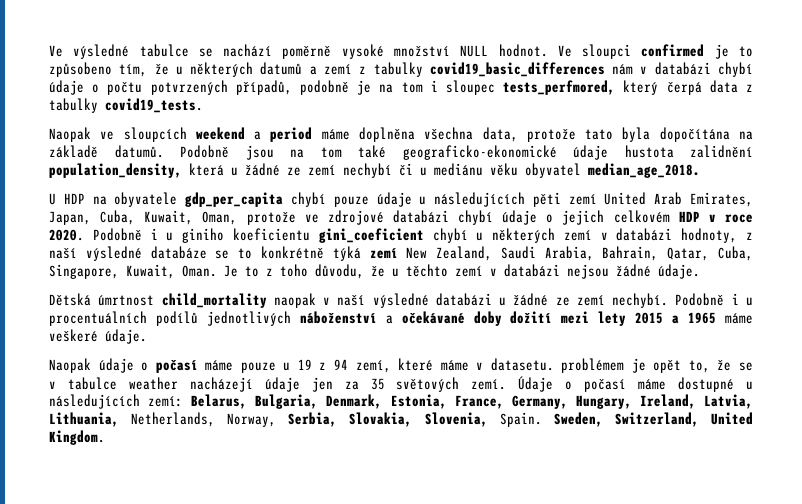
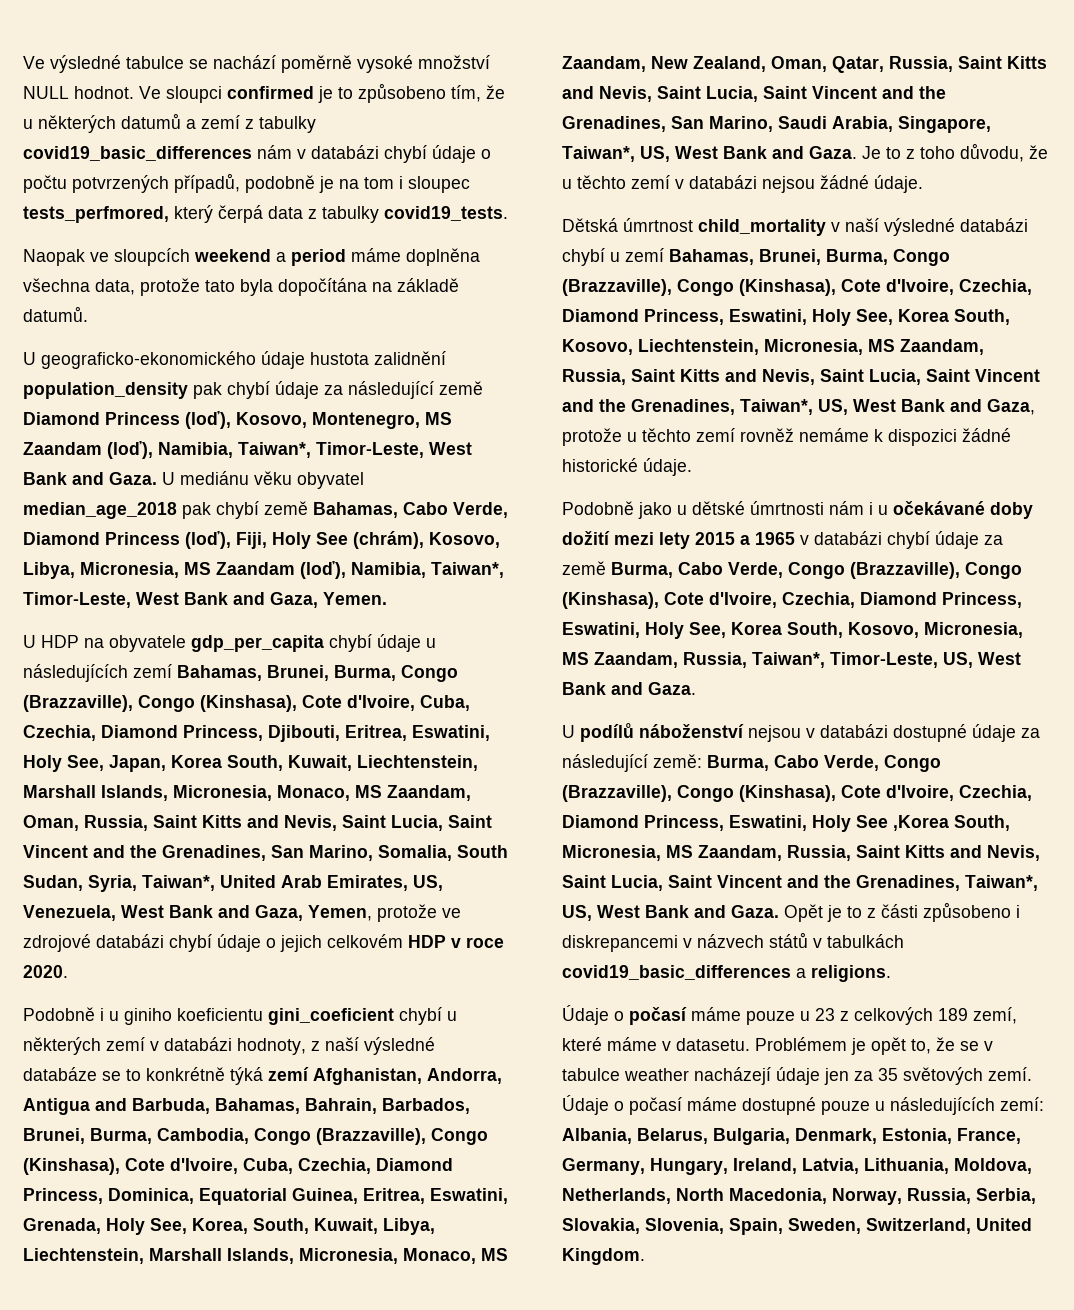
[180,145,753,160] [49,163,700,178] Podobně jsou na tom také geograficko-ekonomické údaje hustota zalidnění population_density, která u žádné ze zemí nechybí či u mediánu věku obyvatel median_age_2018. -> [23,351,446,369] [23,381,483,399] [23,411,452,429] [23,441,472,459] [23,471,364,489] [23,501,508,519] [23,531,500,549] [23,561,504,579] [23,592,387,608] // U geograficko-ekonomického údaje hustota zalidnění population_density pak chybí údaje za následující země Diamond Princess (loď), Kosovo, Montenegro, MS Zaandam (loď), Namibia, Taiwan*, Timor-Leste, West Bank and Gaza. U mediánu věku obyvatel median_age_2018 pak chybí země Bahamas, Cabo Verde, Diamond Princess (loď), Fiji, Holy See (chrám), Kosovo, Libya, Micronesia, MS Zaandam (loď), Namibia, Taiwan*, Timor-Leste, West Bank and Gaza, Yemen.
[333,196,369,207] pouze -> (372, 643) none
[532,192,754,207] [49,210,238,225] pěti zemí United Arab Emirates, Japan, Cuba, Kuwait, Oman, -> [133,664,458,682] [23,695,470,712] [23,725,490,742] [23,755,478,772] [23,785,471,801] [23,815,492,831] [23,845,508,861] [23,875,443,892] [23,905,372,921] zemí Bahamas, Brunei, Burma, Congo (Brazzaville), Congo (Kinshasa), Cote d'Ivoire, Cuba, Czechia, Diamond Princess, Djibouti, Eritrea, Eswatini, Holy See, Japan, Korea South, Kuwait, Liechtenstein, Marshall Islands, Micronesia, Monaco, MS Zaandam, Oman, Russia, Saint Kitts and Nevis, Saint Lucia, Saint Vincent and the Grenadines, San Marino, Somalia, South Sudan, Syria, Taiwan*, United Arab Emirates, US, Venezuela, West Bank and Gaza, Yemen,
(84, 235) none -> (68, 971) //
[406,246,754,261] [49,264,217,279] New Zealand, Saudi Arabia, Bahrain, Qatar, Cuba, Singapore, Kuwait, Oman. -> [313,1068,502,1085] [23,1098,470,1115] [23,1128,488,1145] [23,1158,453,1175] [23,1188,508,1205] [23,1218,435,1235] [23,1248,508,1264] [562,56,1047,73] [562,86,946,102] [562,116,991,133] [562,146,857,162] Afghanistan, Andorra, Antigua and Barbuda, Bahamas, Bahrain, Barbados, Brunei, Burma, Cambodia, Congo (Brazzaville), Congo (Kinshasa), Cote d'Ivoire, Cuba, Czechia, Diamond Princess, Dominica, Equatorial Guinea, Eritrea, Eswatini, Grenada, Holy See, Korea, South, Kuwait, Libya, Liechtenstein, Marshall Islands, Micronesia, Monaco, MS Zaandam, New Zealand, Oman, Qatar, Russia, Saint Kitts and Nevis, Saint Lucia, Saint Vincent and the Grenadines, San Marino, Saudi Arabia, Singapore, Taiwan*, US, West Bank and Gaza.
[273,293,316,308] naopak -> (826, 227) none
[499,293,753,308] [49,311,393,326] u žádné ze zemí nechybí. Podobně i u procentuálních podílů jednotlivých náboženství a -> [562,248,950,266] [562,279,1032,296] [562,309,1010,326] [562,339,984,355] [562,369,1040,385] [562,399,1035,415] [562,428,1011,446] [562,458,692,476] [562,501,888,519] chybí u zemí Bahamas, Brunei, Burma, Congo (Brazzaville), Congo (Kinshasa), Cote d'Ivoire, Czechia, Diamond Princess, Eswatini, Holy See, Korea South, Kosovo, Liechtenstein, Micronesia, MS Zaandam, Russia, Saint Kitts and Nevis, Saint Lucia, Saint Vincent and the Grenadines, Taiwan*, US, West Bank and Gaza, protože u těchto zemí rovněž nemáme k dispozici žádné historické údaje. // Podobně jako u dětské úmrtnosti nám i u
[724,313,753,324] [49,329,147,344] [49,358,134,373] máme veškeré údaje. // Naopak údaje -> [800,531,1003,549] [562,561,1022,579] [562,592,1022,609] [562,622,1023,639] [562,652,1021,668] [562,682,696,695] [562,723,1040,742] [562,754,941,772] [562,785,1032,802] [562,815,1010,832] [562,845,1040,861] [562,875,1038,891] [562,902,1020,922] [562,932,904,952] [562,965,891,982] [562,1005,609,1025] v databázi chybí údaje za země Burma, Cabo Verde, Congo (Brazzaville), Congo (Kinshasa), Cote d'Ivoire, Czechia, Diamond Princess, Eswatini, Holy See, Korea South, Kosovo, Micronesia, MS Zaandam, Russia, Taiwan*, Timor-Leste, US, West Bank and Gaza. // U podílů náboženství nejsou v databázi dostupné údaje za následující země: Burma, Cabo Verde, Congo (Brazzaville), Congo (Kinshasa), Cote d'Ivoire, Czechia, Diamond Princess, Eswatini, Holy See ,Korea South, Micronesia, MS Zaandam, Russia, Saint Kitts and Nevis, Saint Lucia, Saint Vincent and the Grenadines, Taiwan*, US, West Bank and Gaza. Opět je to z části způsobeno i diskrepancemi v názvech států v tabulkách covid19_basic_differences a religions. // Údaje
[297,359,348,370] 19 z 94 -> [815,1007,968,1025] 23 z celkových 189
[561,358,625,373] problémem -> [755,1037,847,1051] Problémem
(735, 384) none -> [821,1101,870,1115] pouze
(184, 401) none -> [562,1128,632,1144] Albania,
[131,412,277,427] Netherlands, Norway, -> [954,1158,1032,1174] [562,1188,971,1205] Moldova, Netherlands, North Macedonia, Norway, Russia,
[499,412,542,427] Spain. -> [729,1218,783,1235] Spain,

